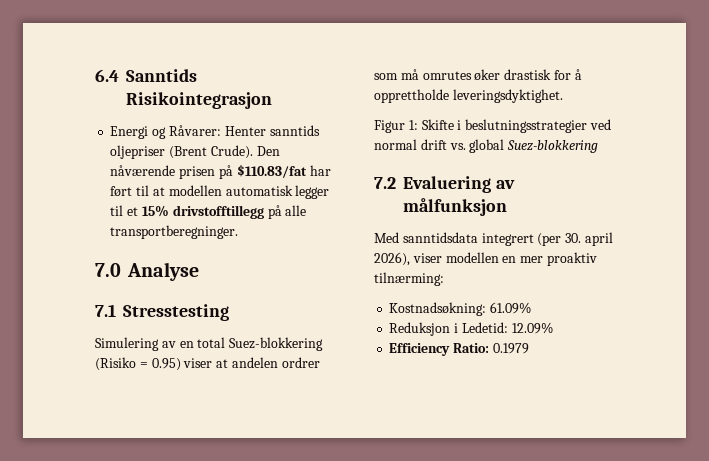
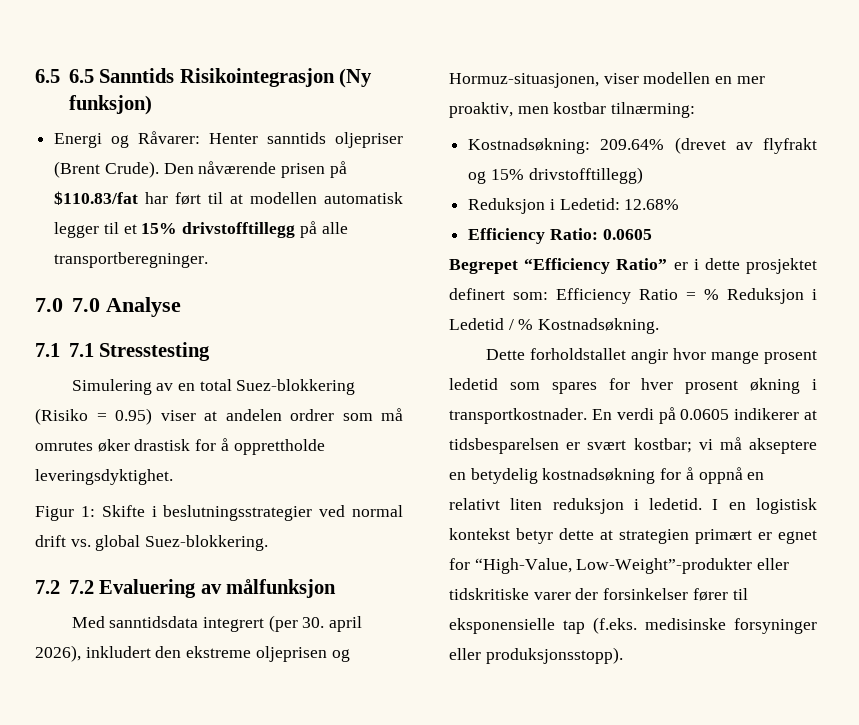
[95,69,119,82] 6.4 -> [35,69,94,83] 6.5 6.5
(272, 100) none -> [339,68,373,88] [68,95,152,115] (Ny funksjon)
(121, 270) none -> [71,298,100,312] 7.0
(116, 310) none -> [68,343,94,357] 7.1
[507,140,599,153] [374,177,396,189] Suez-blokkering // 7.2 -> [145,535,269,551] [35,580,94,594] Suez-blokkering. // 7.2 7.2
(410, 259) none -> [85,646,350,662] [449,73,599,88] inkludert den ekstreme oljeprisen og Hormuz-situasjonen,
[546,252,597,266] proaktiv -> [449,102,607,118] proaktiv, men kostbar
[490,302,532,314] 61.09% -> [600,137,817,154] [468,167,643,184] 209.64% (drevet av flyfrakt og 15% drivstofftillegg)
[511,322,553,334] 12.09% -> [624,199,680,210] 12.68%
[492,343,529,354] 0.1979 -> [602,229,652,240] [449,258,817,274] [449,288,817,304] [449,318,660,334] [485,348,817,364] [449,378,817,394] [449,407,817,424] [449,437,817,454] [449,467,765,484] [449,498,817,514] [449,528,817,544] [449,558,790,574] [449,588,748,601] [449,617,817,634] [449,647,623,664] 0.0605 // Begrepet “Efficiency Ratio” er i dette prosjektet definert som: Efficiency Ratio = % Reduksjon i Ledetid / % Kostnadsøkning. // Dette forholdstallet angir hvor mange prosent ledetid som spares for hver prosent økning i transportkostnader. En verdi på 0.0605 indikerer at tidsbesparelsen er svært kostbar; vi må akseptere en betydelig kostnadsøkning for å oppnå en relativt liten reduksjon i ledetid. I en logistisk kontekst betyr dette at strategien primært er egnet for “High-Value, Low-Weight”-produkter eller tidskritiske varer der forsinkelser fører til eksponensielle tap (f.eks. medisinske forsyninger eller produksjonsstopp).

